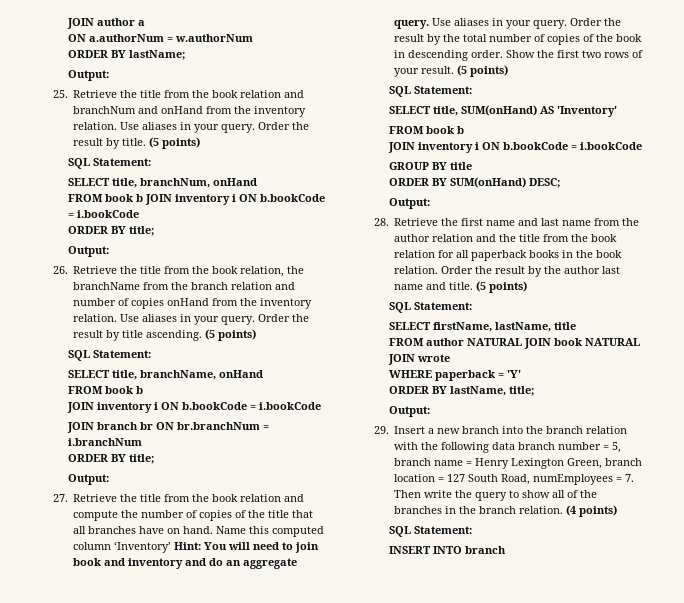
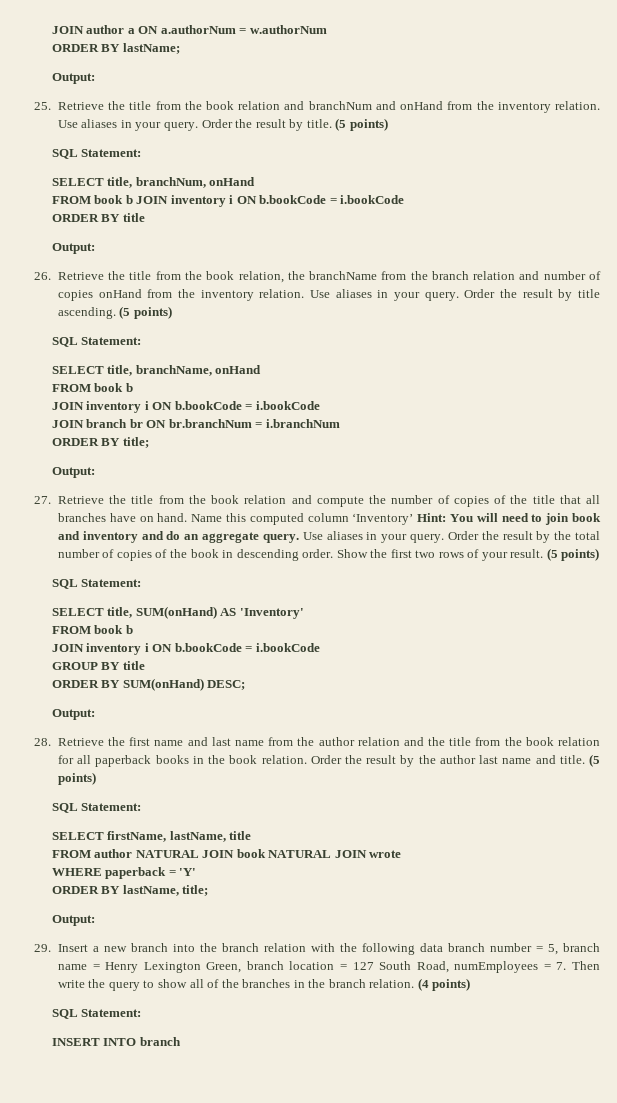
(146, 23) // -> (135, 31) none
[129,226,155,236] title; -> [122,213,145,222] title

